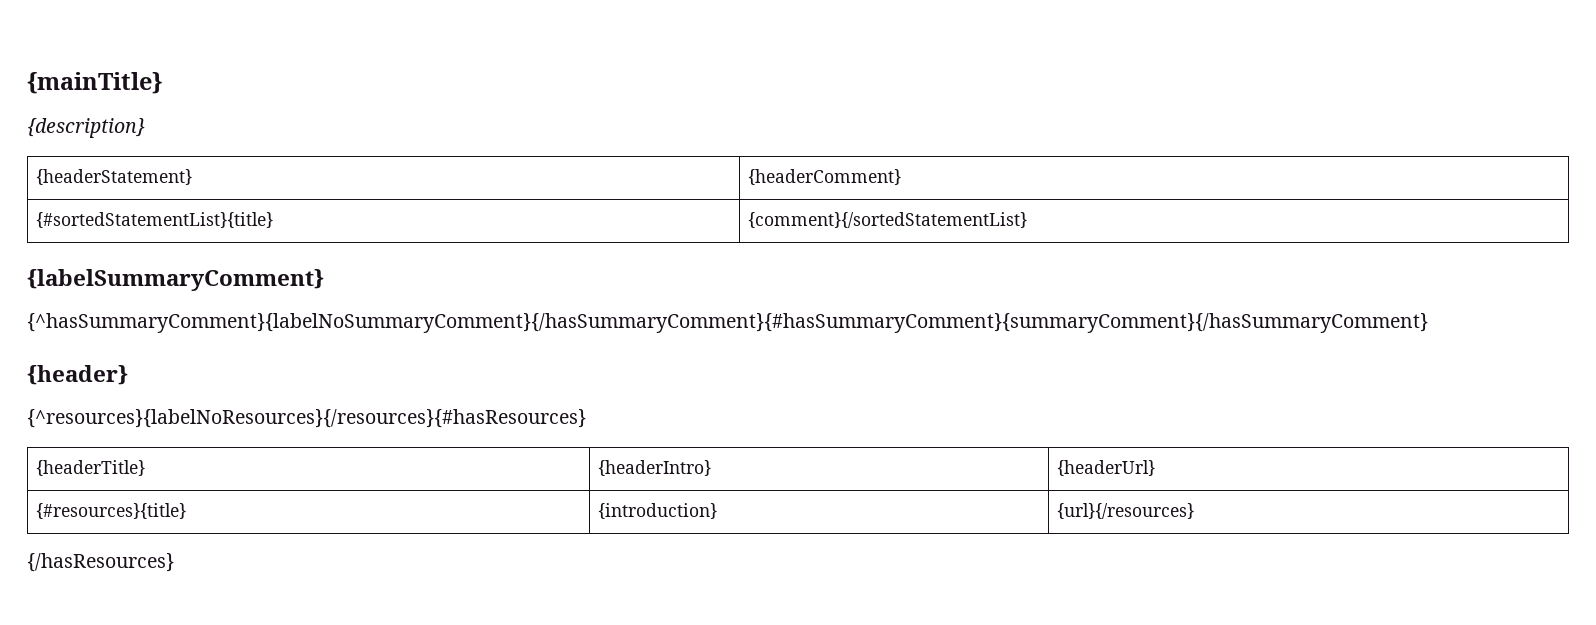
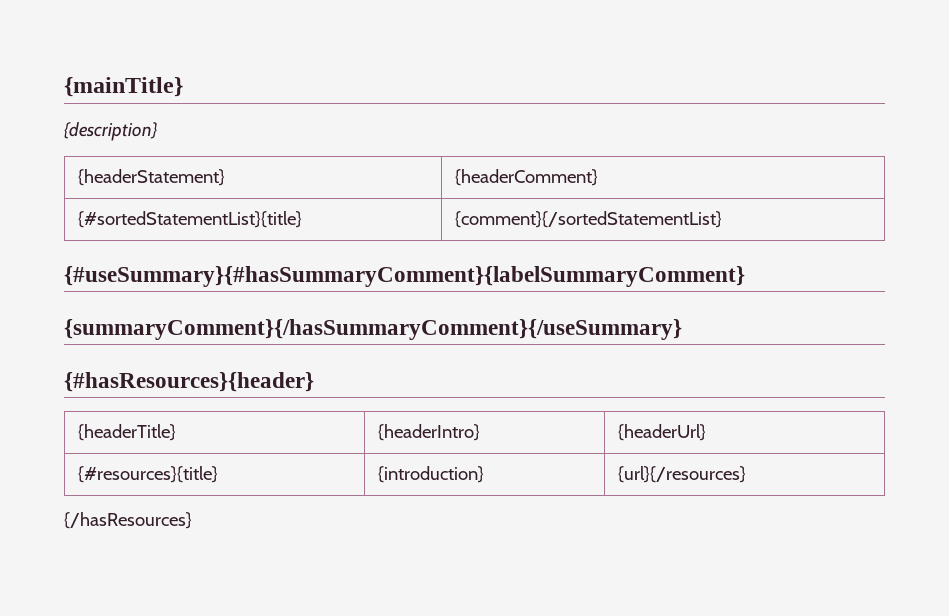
[27,269,324,291] [27,313,1428,333] [27,365,128,385] [27,409,586,428] {labelSummaryComment} // {^hasSummaryComment}{labelNoSummaryComment}{/hasSummaryComment}{#hasSummaryComment}{summaryComment}{/hasSummaryComment} // {header} // {^resources}{labelNoResources}{/resources}{#hasResources} -> [64,266,745,287] [64,319,682,340] [64,372,314,392] {#useSummary}{#hasSummaryComment}{labelSummaryComment} // {summaryComment}{/hasSummaryComment}{/useSummary} // {#hasResources}{header}

